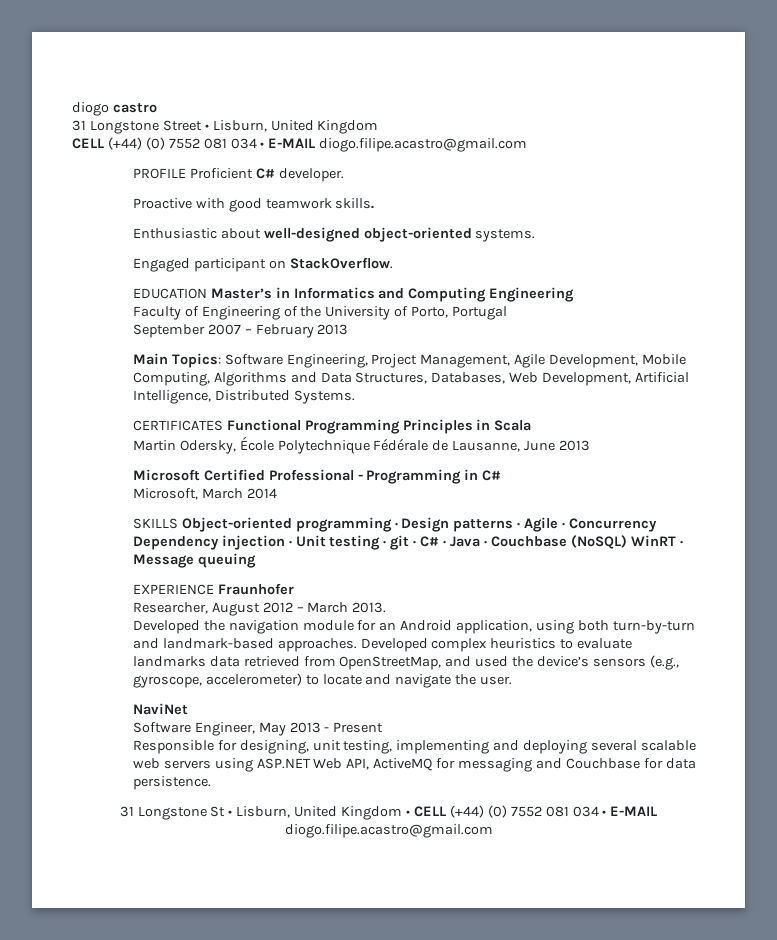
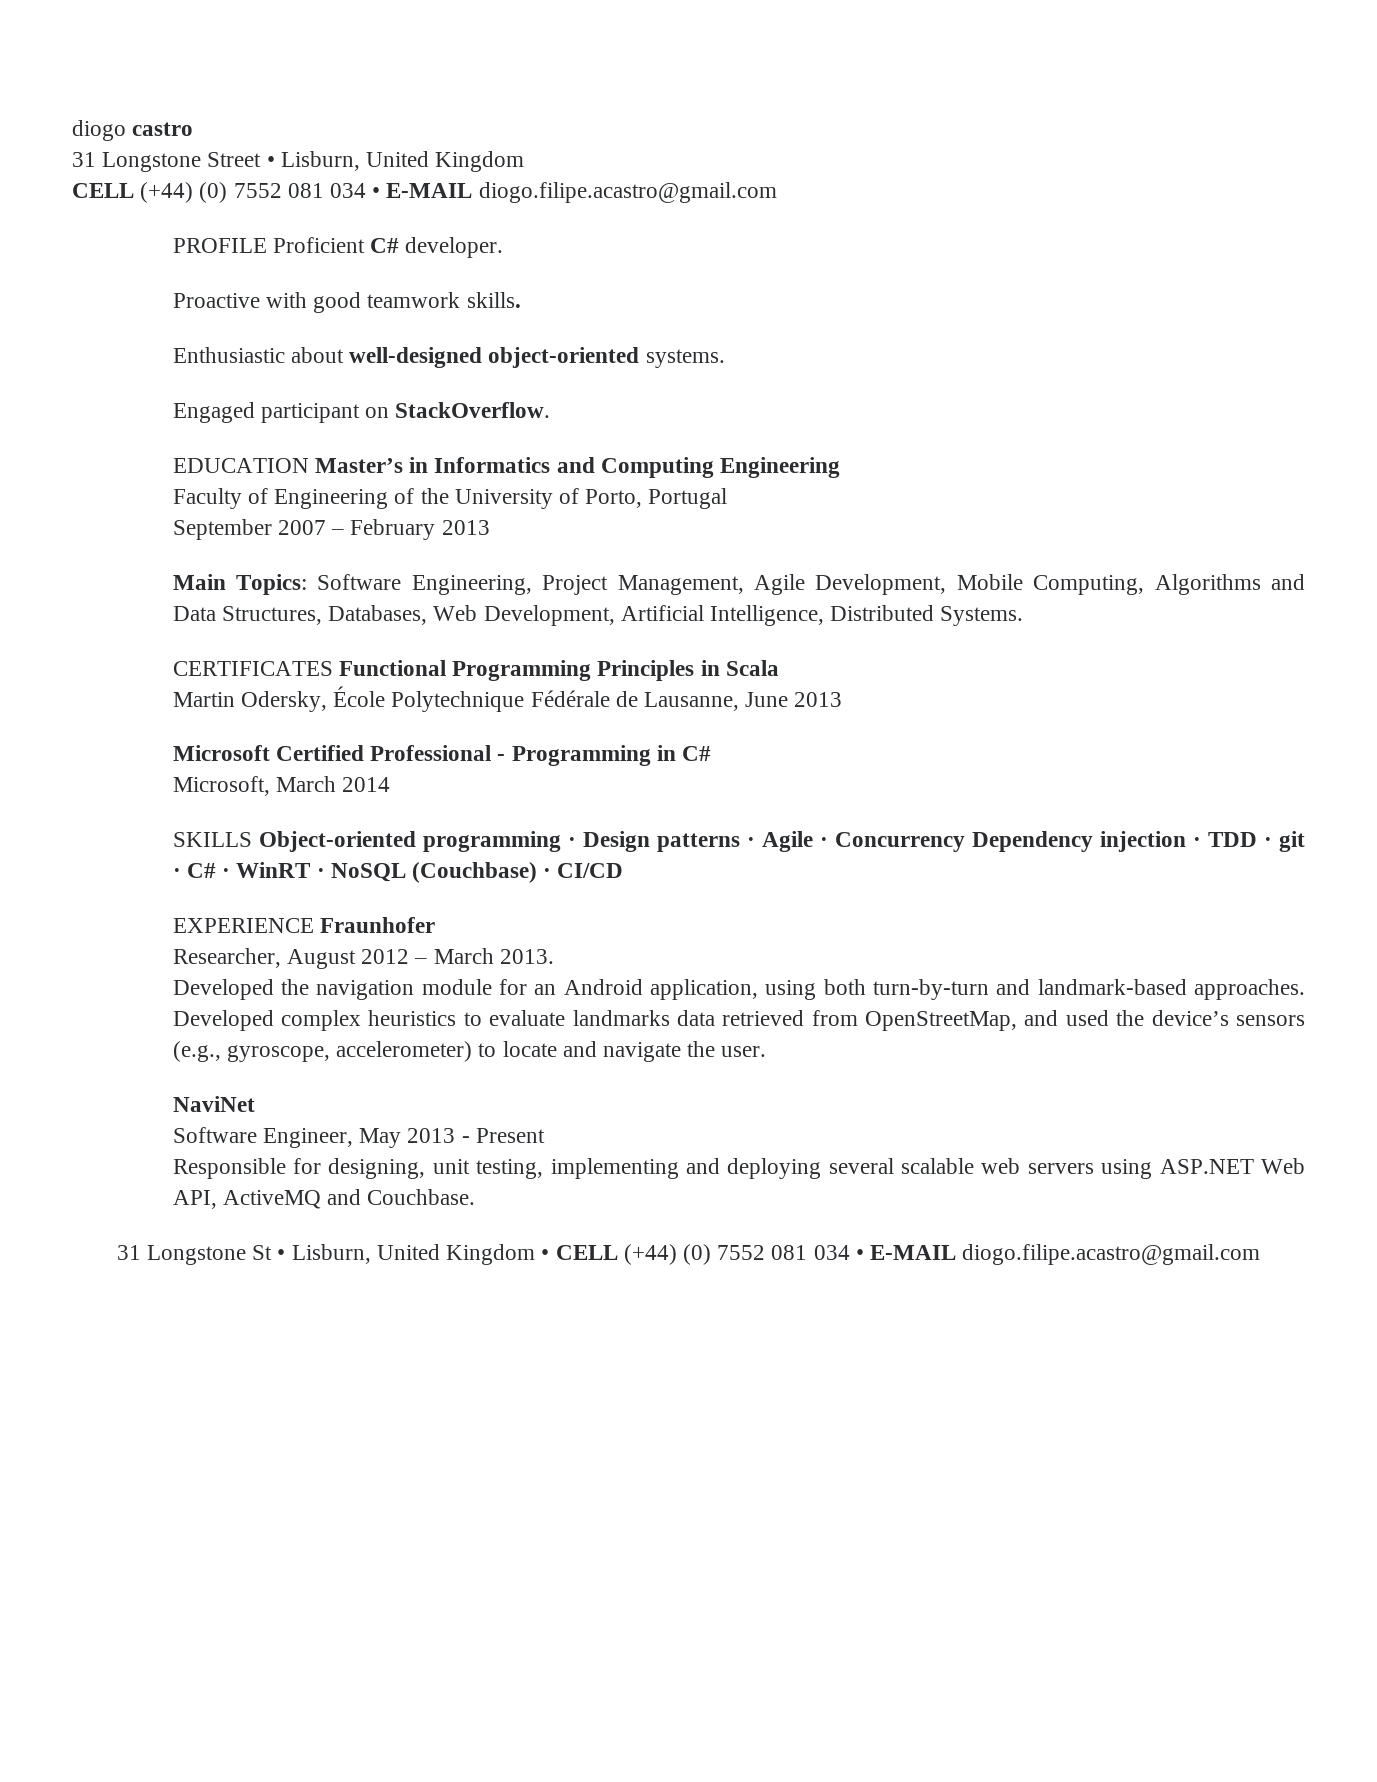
[295,535,381,550] Unit testing -> [1207,832,1257,847] TDD
[449,535,683,549] [132,553,256,568] Java · Couchbase (NoSQL) WinRT · Message queuing -> [236,862,624,883] WinRT · NoSQL (Couchbase) · CI/CD
[436,758,696,772] [132,776,211,790] for messaging and Couchbase for data persistence. -> [327,1189,476,1205] and Couchbase.

